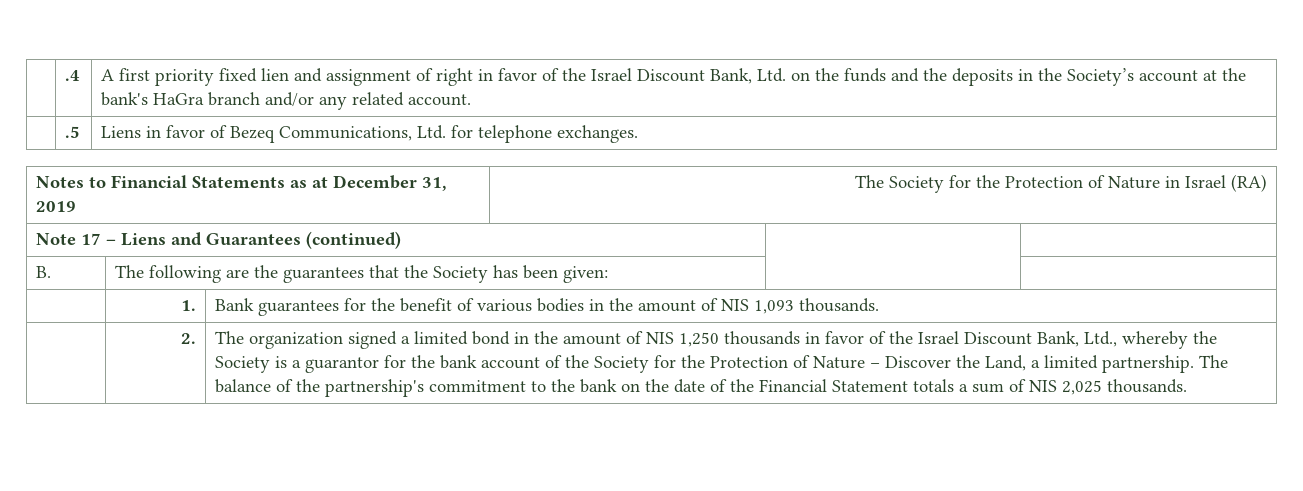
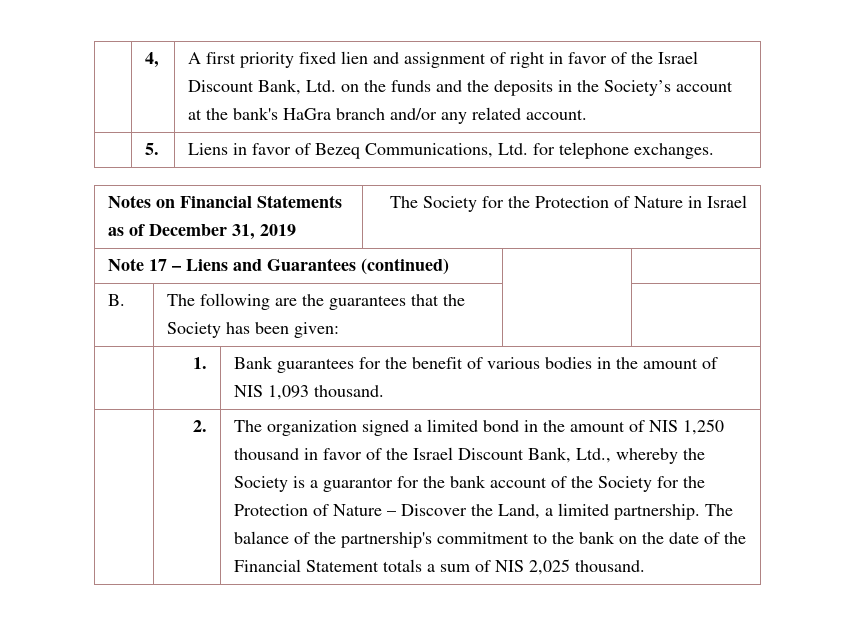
[65,70,81,81] | .4 -> [145,52,160,68] | 4,
[65,126,81,138] .5 -> [145,143,160,155] 5.
[89,177,107,188] to -> [156,199,176,208] on
[312,177,329,188] at -> [129,224,146,236] of
[1230,174,1267,192] (RA) -> (747, 201) none
[799,298,880,312] thousands. -> [314,385,385,397] thousand.
[724,331,801,345] thousands -> [234,448,300,460] thousand
[1107,379,1188,393] thousands. -> [575,560,646,572] thousand.

